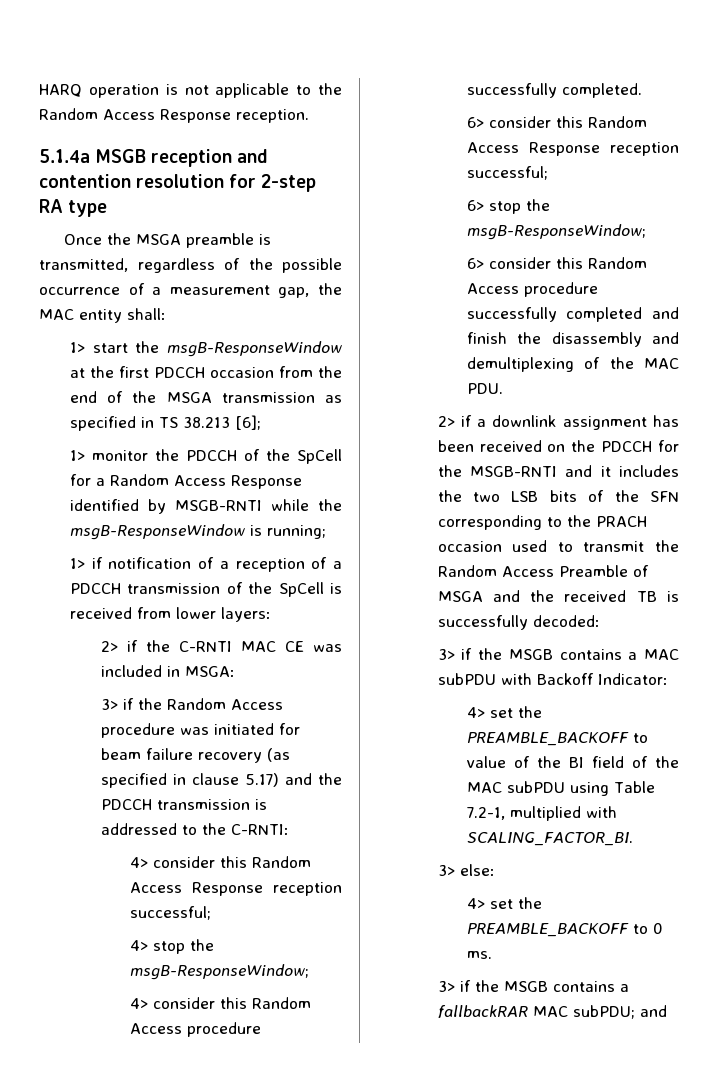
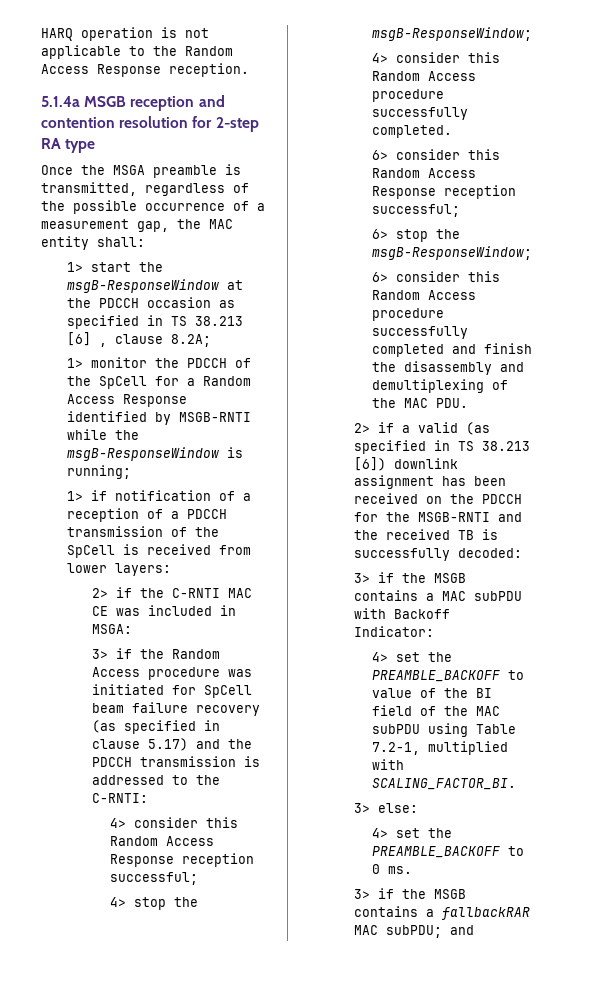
[118,366,149,378] first -> (91, 303) none
[278,366,342,378] [69,391,315,403] from the end of the MSGA transmission -> (211, 302) none
[234,415,261,430] [6]; -> [66,332,211,347] [6] , clause 8.2A;
(300, 729) none -> [204,685,253,698] SpCell
(487, 423) none -> [418,422,491,435] [354,440,531,454] [354,457,387,471] valid (as specified in TS 38.213 [6])
[600,465,679,477] [437,490,679,502] [437,515,647,530] [437,540,679,552] [437,565,649,577] [437,590,520,602] it includes the two LSB bits of the SFN corresponding to the PRACH occasion used to transmit the Random Access Preamble of MSGA and -> (523, 517) none

